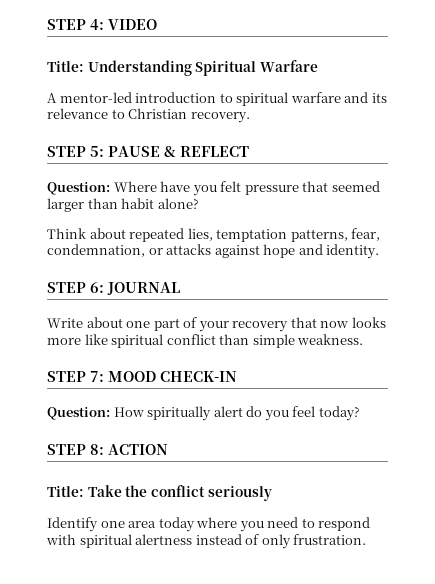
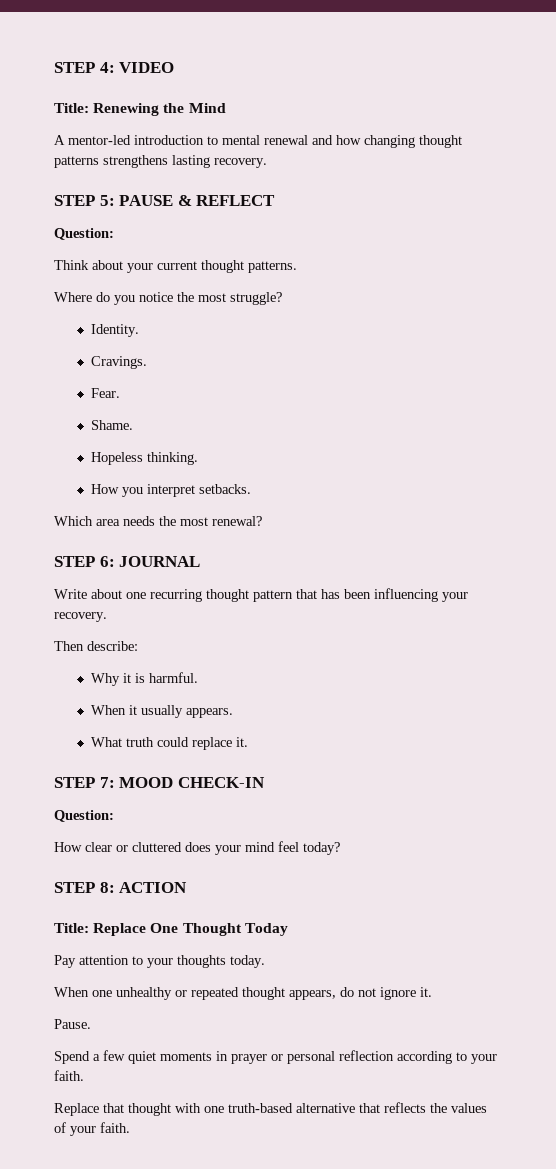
[87,60,318,76] Understanding Spiritual Warfare -> [93,103,226,116] Renewing the Mind
[236,92,387,106] [47,108,188,119] spiritual warfare and its relevance to Christian -> [222,135,462,148] [54,155,210,168] mental renewal and how changing thought patterns strengthens lasting
[113,181,380,196] [47,198,199,212] [47,228,381,242] [47,244,380,259] Where have you felt pressure that seemed larger than habit alone? // Think about repeated lies, temptation patterns, fear, condemnation, or attacks against hope and identity. -> [54,260,297,273] [54,292,282,305] [91,324,140,337] [91,356,148,369] [91,388,121,398] [91,420,134,430] [91,452,199,465] [91,484,252,497] [54,516,262,526] // Think about your current thought patterns. // Where do you notice the most struggle? // Identity. // Cravings. // Fear. // Shame. // Hopeless thinking. // How you interpret setbacks. // Which area needs the most renewal?
[153,317,386,332] [47,334,364,348] part of your recovery that now looks more like spiritual conflict than simple weakness. -> [150,588,468,602] [54,612,107,622] [54,641,138,651] [91,672,199,686] [91,705,234,718] [91,737,249,750] recurring thought pattern that has been influencing your recovery. // Then describe: // Why it is harmful. // When it usually appears. // What truth could replace it.
[113,406,289,421] How spiritually alert do you -> [54,842,275,855] // How clear or cluttered does your mind
[87,485,272,501] [47,517,371,532] [46,534,367,549] Take the conflict seriously // Identify one area today where you need to respond with spiritual alertness instead of only frustration. -> [93,923,288,936] [54,955,265,968] [54,987,432,1000] [54,1019,91,1029] [54,1050,497,1064] [54,1070,84,1081] [54,1102,487,1116] [54,1122,130,1136] Replace One Thought Today // Pay attention to your thoughts today. // When one unhealthy or repeated thought appears, do not ignore it. // Pause. // Spend a few quiet moments in prayer or personal reflection according to your faith. // Replace that thought with one truth-based alternative that reflects the values of your faith.

